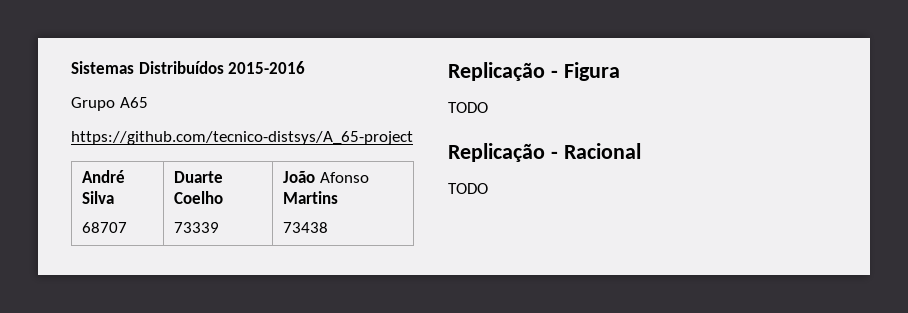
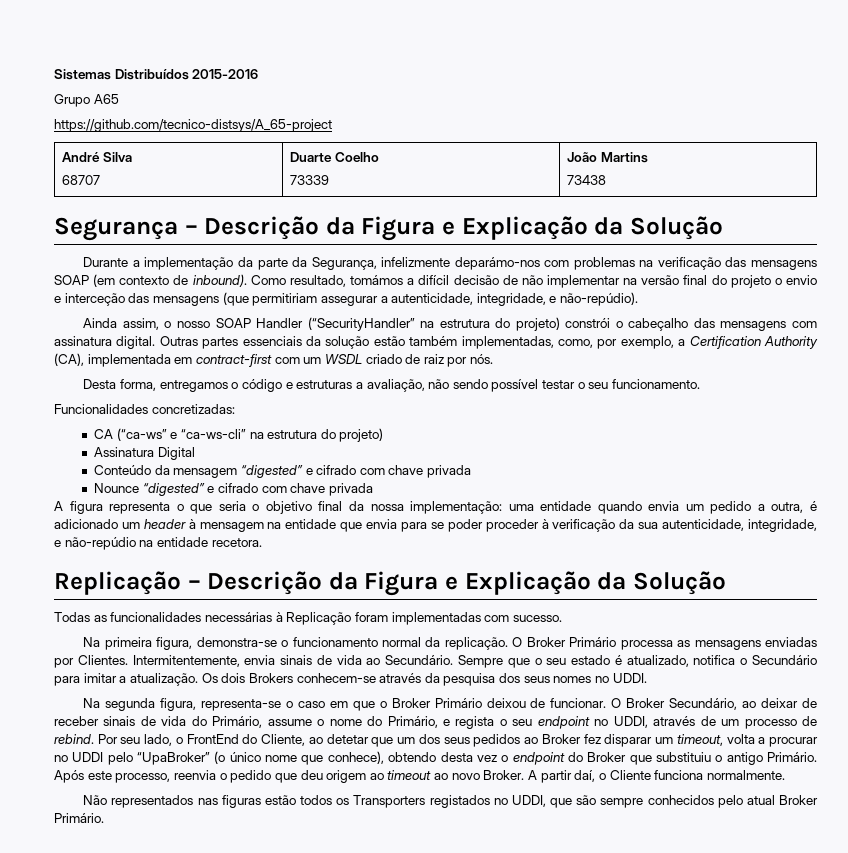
[319,172,369,183] Afonso -> (598, 157) none
[448,62,620,81] [448,102,488,113] [448,143,641,162] [448,183,488,194] Replicação - Figura // TODO // Replicação - Racional // TODO -> [54,216,723,241] [83,257,818,270] [54,274,817,288] [54,292,639,306] [83,317,818,331] [54,336,818,349] [54,353,494,367] [83,379,701,392] [54,404,235,414] [93,428,384,442] [93,447,195,460] [93,465,472,478] [93,483,373,496] [54,501,817,514] [54,519,818,532] [54,537,262,550] [54,571,726,596] [54,612,562,625] [83,637,818,650] [54,655,818,668] [54,673,647,686] [83,698,818,711] [54,716,818,729] [54,734,819,747] [54,751,818,765] [54,770,785,783] [83,795,819,808] [54,813,104,823] Segurança – Descrição da Figura e Explicação da Solução // Durante a implementação da parte da Segurança, infelizmente deparámo-nos com problemas na verificação das mensagens SOAP (em contexto de inbound). Como resultado, tomámos a difícil decisão de não implementar na versão final do projeto o envio e interceção das mensagens (que permitiriam assegurar a autenticidade, integridade, e não-repúdio). // Ainda assim, o nosso SOAP Handler (“SecurityHandler” na estrutura do projeto) constrói o cabeçalho das mensagens com assinatura digital. Outras partes essenciais da solução estão também implementadas, como, por exemplo, a Certification Authority (CA), implementada em contract-first com um WSDL criado de raiz por nós. // Desta forma, entregamos o código e estruturas a avaliação, não sendo possível testar o seu funcionamento. // Funcionalidades concretizadas: // CA (“ca-ws” e “ca-ws-cli” na estrutura do projeto) // Assinatura Digital // Conteúdo da mensagem “digested” e cifrado com chave privada // Nounce “digested” e cifrado com chave privada // A figura representa o que seria o objetivo final da nossa implementação: uma entidade quando envia um pedido a outra, é adicionado um header à mensagem na entidade que envia para se poder proceder à verificação da sua autenticidade, integridade, e não-repúdio na entidade recetora. // Replicação – Descrição da Figura e Explicação da Solução // Todas as funcionalidades necessárias à Replicação foram implementadas com sucesso. // Na primeira figura, demonstra-se o funcionamento normal da replicação. O Broker Primário processa as mensagens enviadas por Clientes. Intermitentemente, envia sinais de vida ao Secundário. Sempre que o seu estado é atualizado, notifica o Secundário para imitar a atualização. Os dois Brokers conhecem-se através da pesquisa dos seus nomes no UDDI. // Na segunda figura, representa-se o caso em que o Broker Primário deixou de funcionar. O Broker Secundário, ao deixar de receber sinais de vida do Primário, assume o nome do Primário, e regista o seu endpoint no UDDI, através de um processo de rebind. Por seu lado, o FrontEnd do Cliente, ao detetar que um dos seus pedidos ao Broker fez disparar um timeout, volta a procurar no UDDI pelo “UpaBroker” (o único nome que conhece), obtendo desta vez o endpoint do Broker que substituiu o antigo Primário. Após este processo, reenvia o pedido que deu origem ao timeout ao novo Broker. A partir daí, o Cliente funciona normalmente. // Não representados nas figuras estão todos os Transporters registados no UDDI, que são sempre conhecidos pelo atual Broker Primário.

